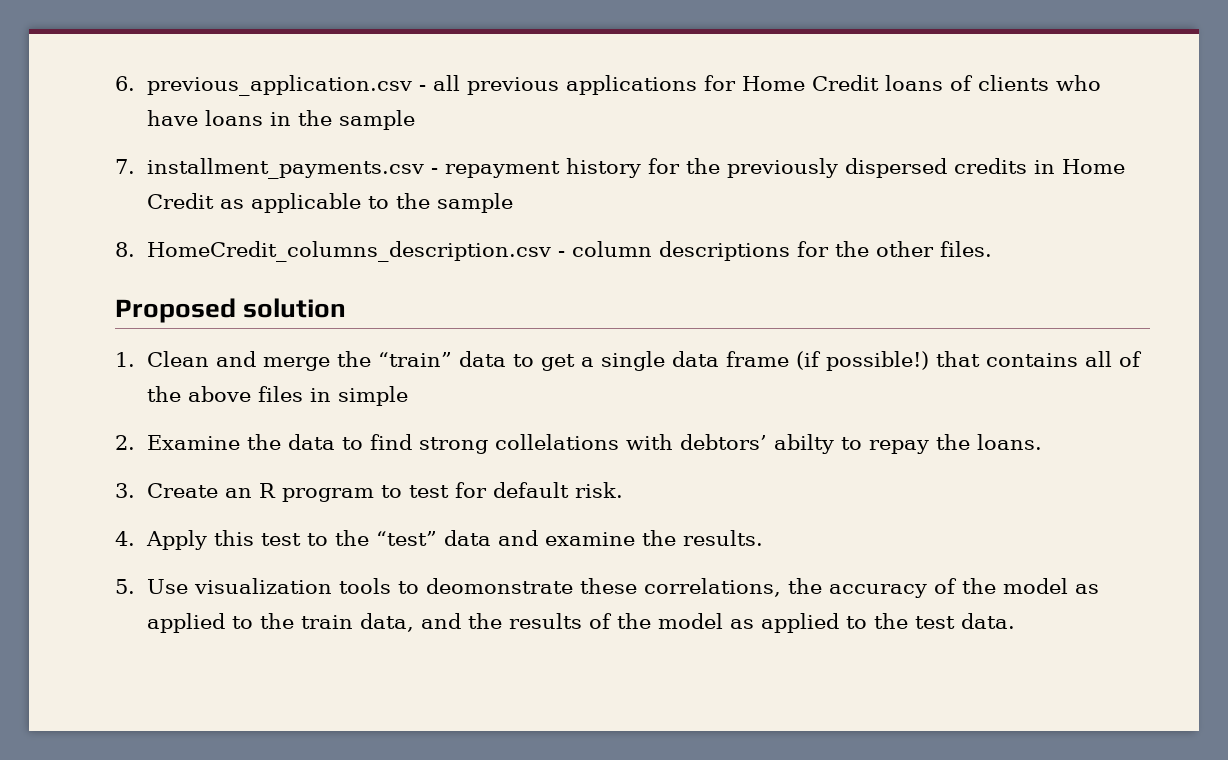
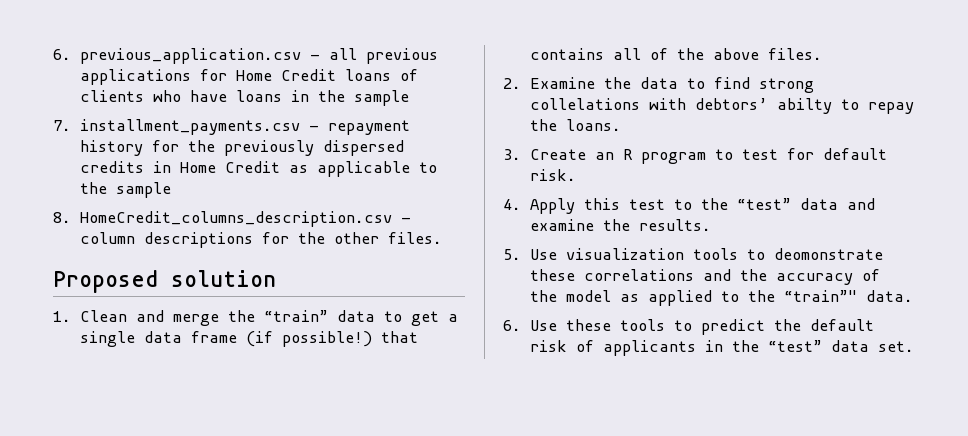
[257,386,408,406] files in simple -> [767,48,822,60] files.
[643,578,781,597] correlations, -> [583,269,731,281] correlations and
[300,613,1015,633] train data, and the results of the model as applied to the test data. -> [783,290,913,302] [503,319,874,335] [529,340,914,356] “train”" data. // 6. Use these tools to predict the default risk of applicants in the “test” data set.

